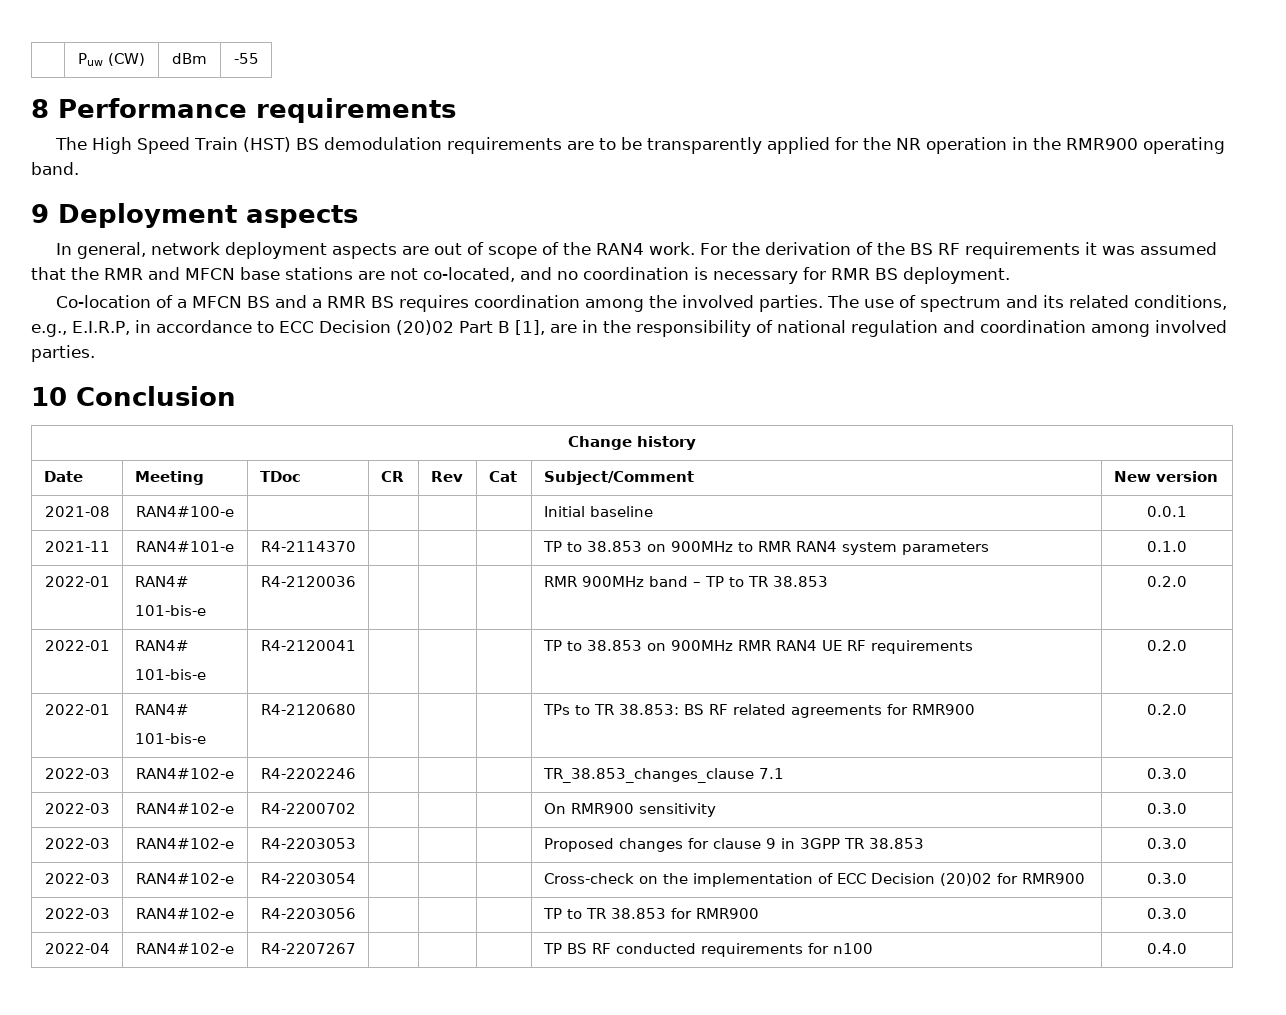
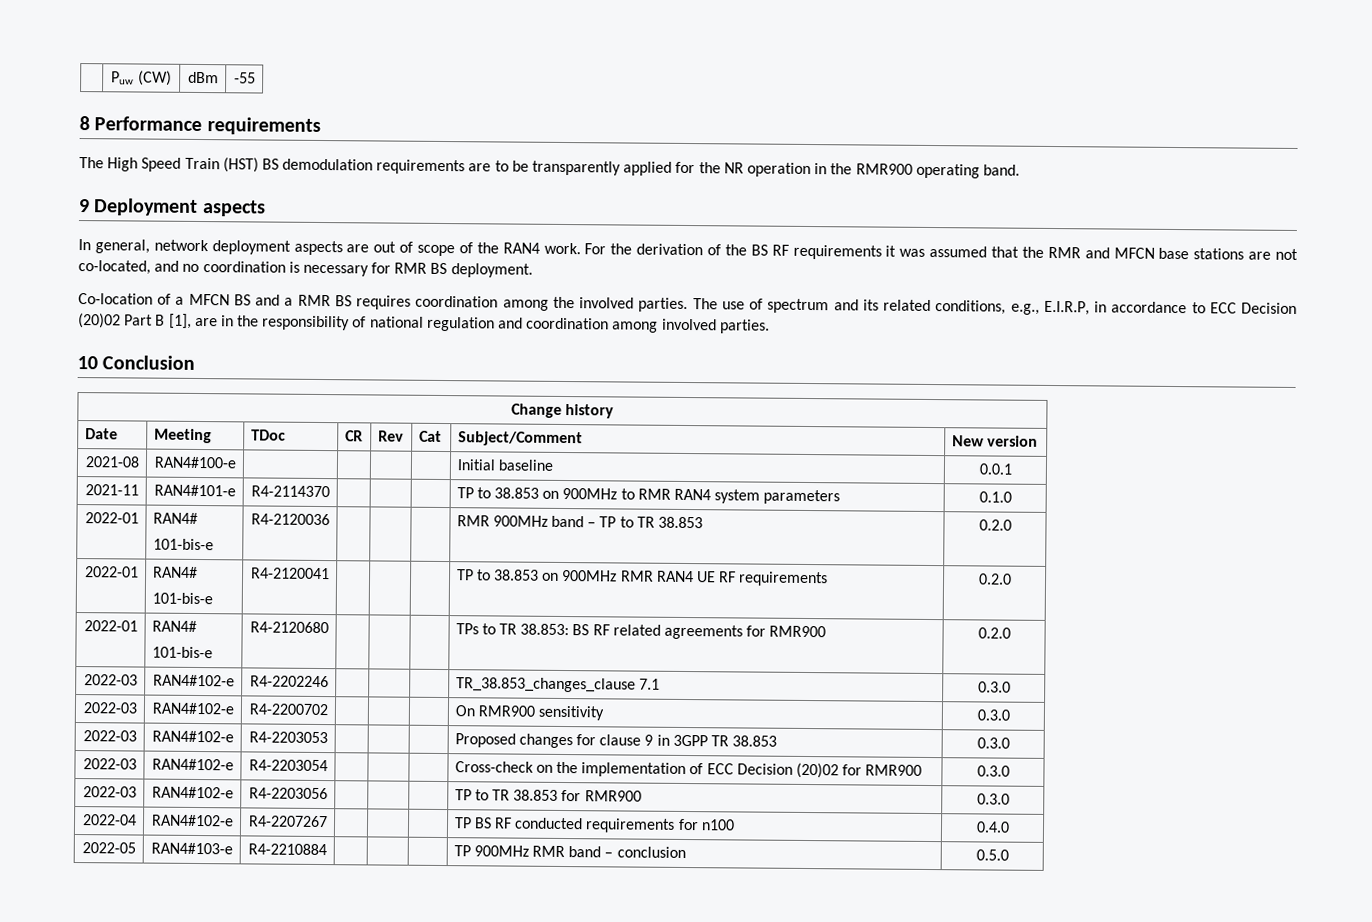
(1187, 948) none -> [81,842,136,854] [150,842,233,855] [247,843,327,856] [453,845,686,859] [975,849,1009,861] // 2022-05 | RAN4#103-e | R4-2210884 | | | | TP 900MHz RMR band – conclusion | 0.5.0

